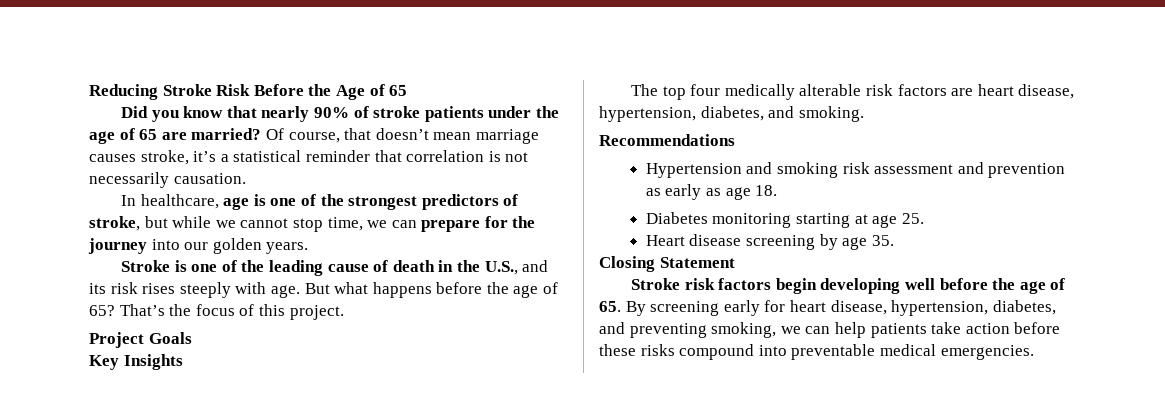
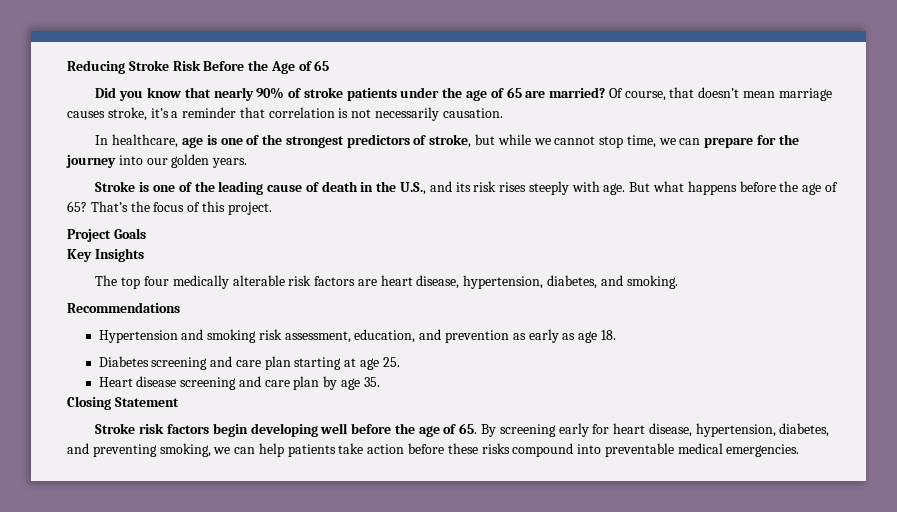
[233,150,302,162] statistical -> (179, 114) none
[874,164,954,174] assessment -> [284,329,416,343] assessment, education,
[712,213,792,228] monitoring -> [151,356,291,370] screening and care plan
(816, 242) none -> [238,376,320,390] and care plan

